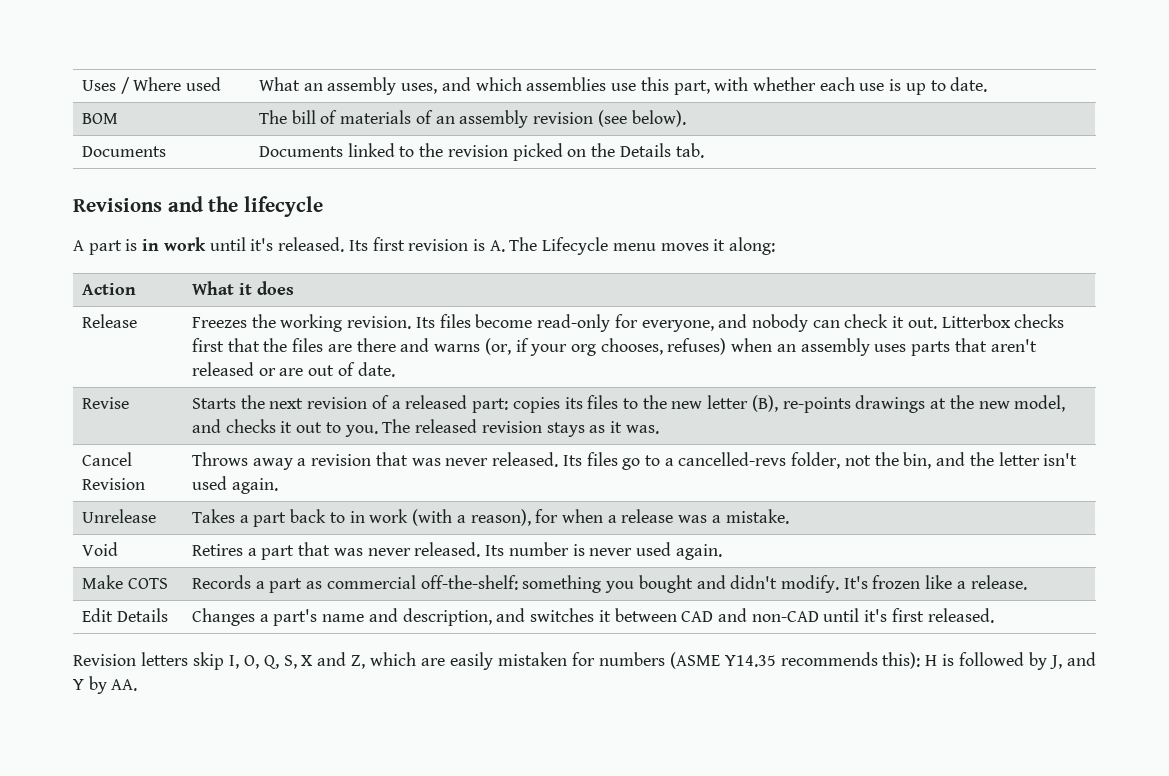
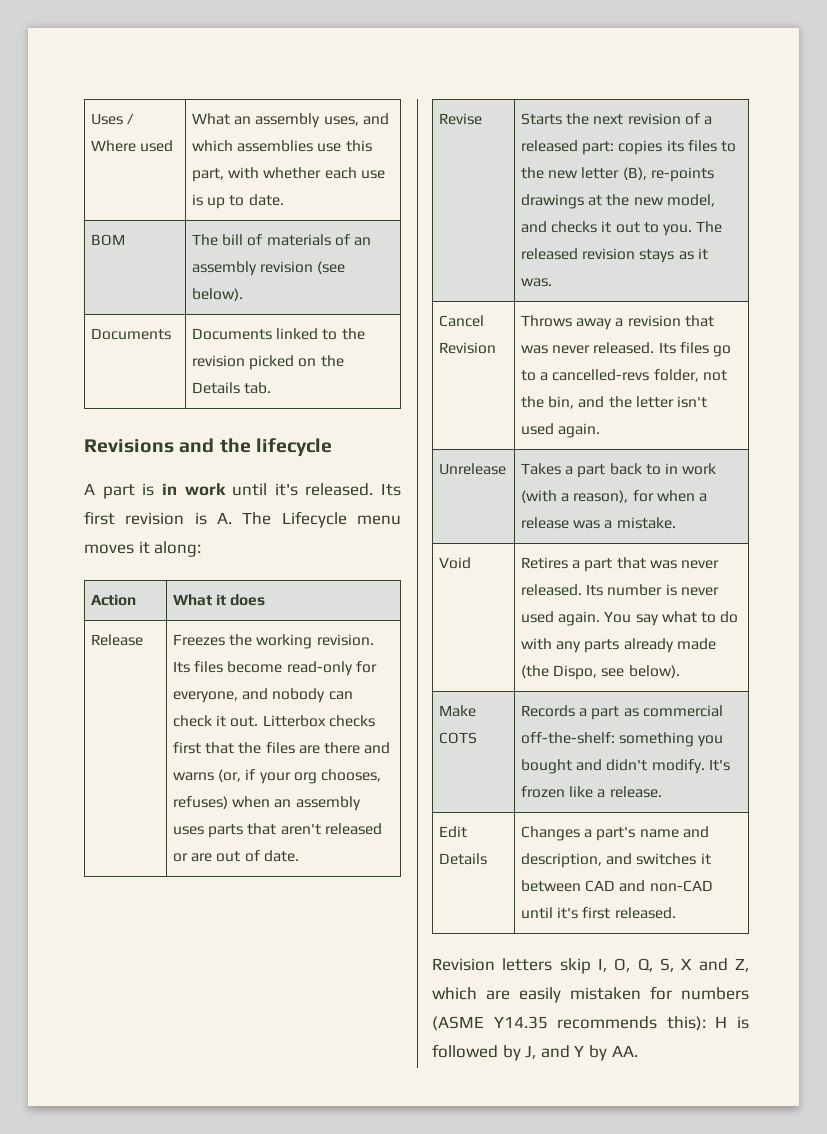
(722, 552) none -> [604,611,739,626] [520,638,716,653] [520,665,680,680] You say what to do with any parts already made (the Dispo, see below).

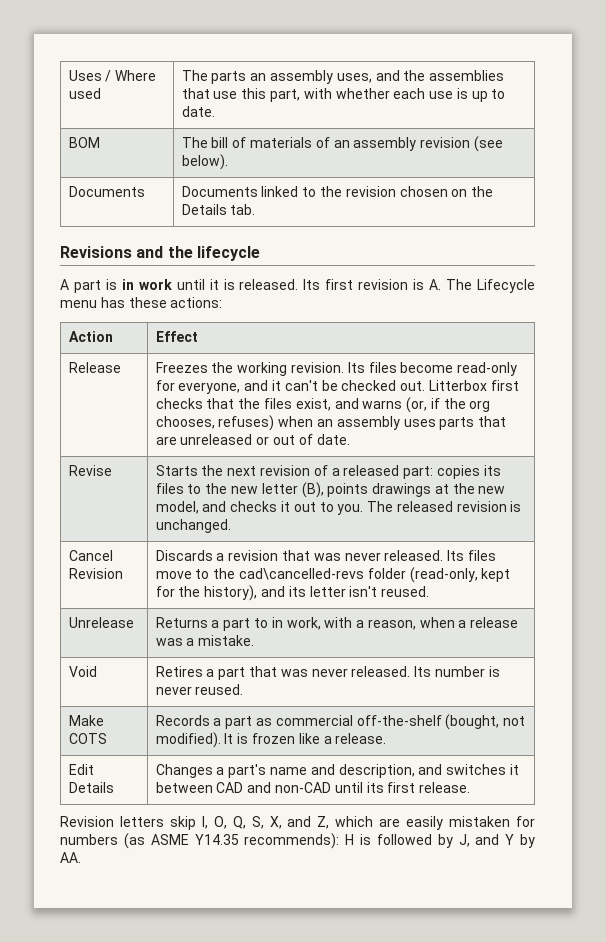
[191,113,230,125] What -> [181,70,247,84] The parts
[191,140,314,152] which assemblies -> [403,70,505,81] [181,88,210,99] the assemblies that
[249,355,295,370] picked -> [399,186,448,197] chosen
[274,483,298,496] it's -> [209,279,235,290] it is
[84,541,202,557] [90,594,136,606] [172,594,266,606] moves it along: // Action | What it does -> [100,297,223,308] [68,331,113,342] [155,331,198,342] has these actions: // Action | Effect
[272,688,353,703] [172,715,375,727] [172,742,201,754] nobody can check it out. Litterbox checks first -> [271,380,519,391] [155,398,203,409] it can't be checked out. Litterbox first checks
[298,742,360,754] are there -> [295,398,331,411] exist,
[259,772,291,784] your -> [443,398,466,409] the
[280,823,382,835] [172,853,213,862] aren't released or are -> [155,434,270,445] are unreleased or
[650,167,714,182] re-points -> [327,483,369,497] points
[639,248,708,263] [520,278,552,287] stays as it was. -> [510,501,522,512] [155,519,231,533] is unchanged.
[520,315,613,330] Throws away -> [155,550,213,561] Discards
[712,345,731,357] [520,369,727,382] [520,396,707,409] [520,423,601,438] go to a cancelled-revs folder, not the bin, and the letter isn't used again. -> [155,567,511,583] [155,585,430,601] move to the cad\cancelled-revs folder (read-only, kept for the history), and its letter isn't reused.
[520,463,642,478] Takes a part back -> [155,617,251,631] Returns a part
[682,463,717,475] [520,490,654,503] work (with a reason), for -> [286,617,416,630] work, with a reason,
[520,611,739,626] [520,638,716,653] [520,665,680,680] used again. You say what to do with any parts already made (the Dispo, see below). -> [195,684,244,695] reused.
[520,732,724,747] [520,759,730,774] off-the-shelf: something you bought and didn't modify. It's -> [356,714,526,730] [155,732,249,748] off-the-shelf (bought, not modified). It is
[557,907,676,919] it's first released. -> [366,782,471,793] its first release.
[681,958,693,970] X -> [269,816,282,829] X,
[432,1016,706,1031] (ASME Y14.35 recommends this): -> [123,833,340,849] (as ASME Y14.35 recommends):

